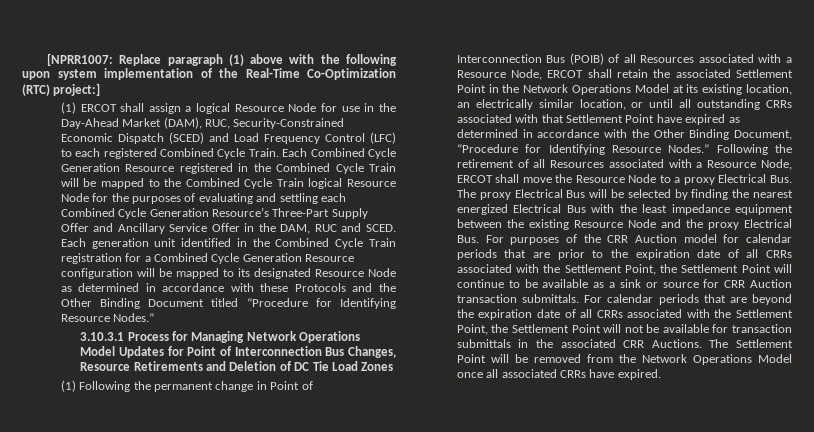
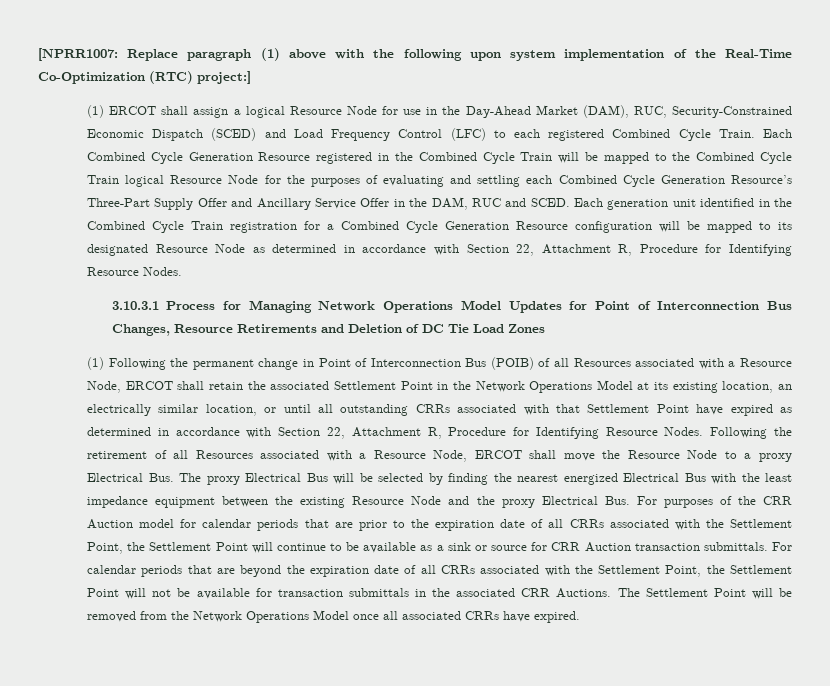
[260,283,397,292] [60,298,396,309] [60,313,155,322] these Protocols and the Other Binding Document titled “Procedure for Identifying Resource Nodes.” -> [466,244,793,256] [87,267,183,276] Section 22, Attachment R, Procedure for Identifying Resource Nodes.
[631,129,792,140] [456,144,710,155] the Other Binding Document, “Procedure for Identifying Resource Nodes.” -> [278,427,704,439] Section 22, Attachment R, Procedure for Identifying Resource Nodes.

